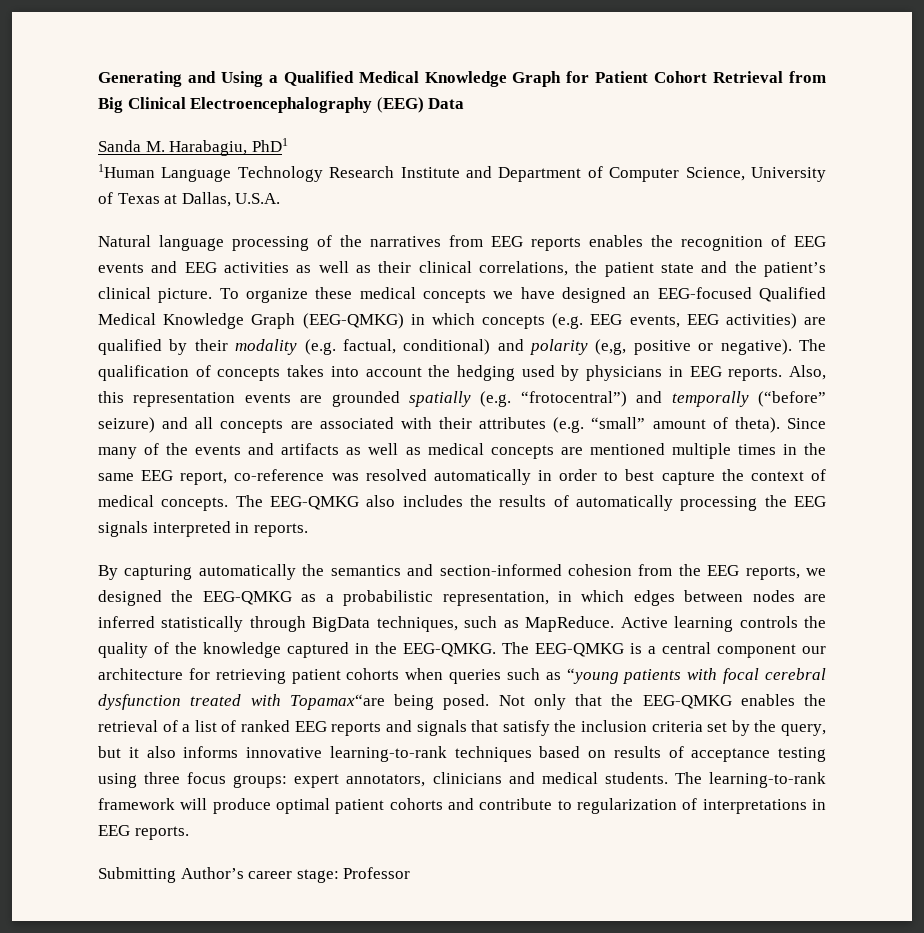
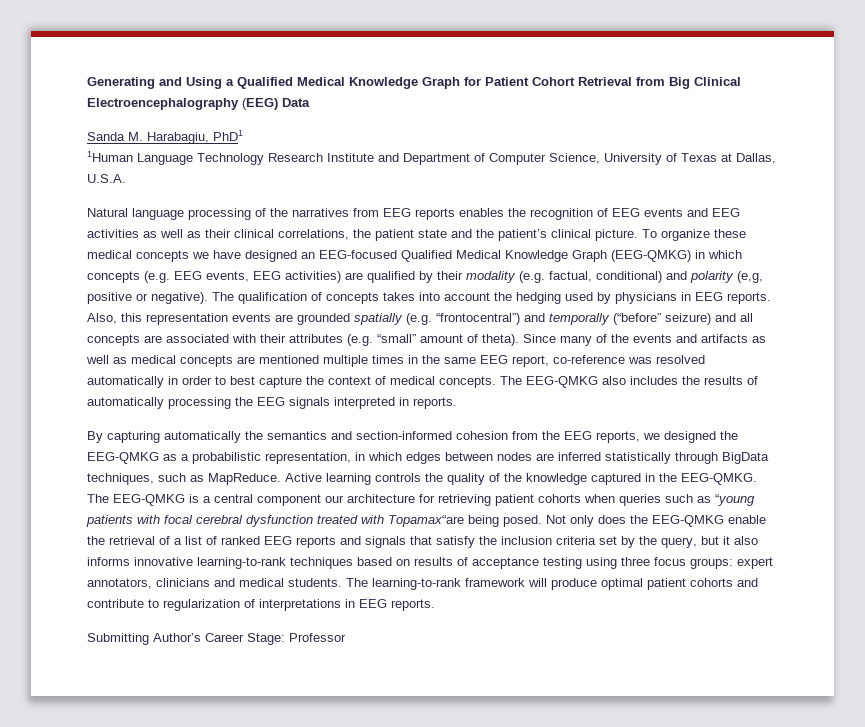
[520,391,627,407] “frotocentral”) -> [436,313,520,325] “frontocentral”)
[575,694,795,709] that the EEG-QMKG enables -> [598,515,766,527] does the EEG-QMKG enable
[248,869,339,883] career stage: -> [205,633,285,645] Career Stage:

